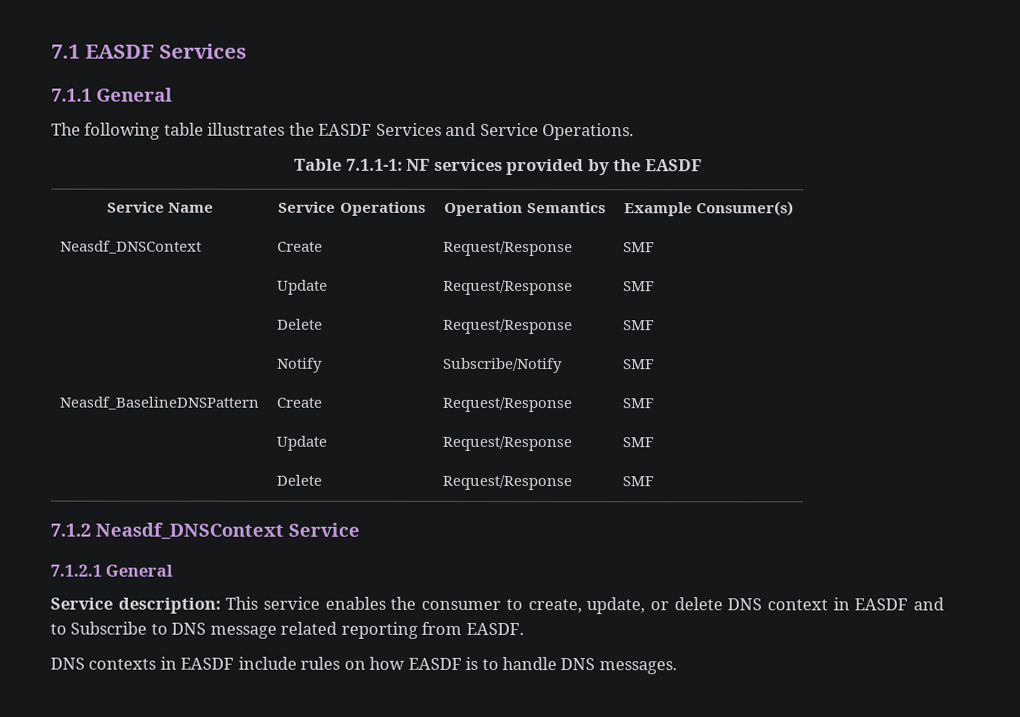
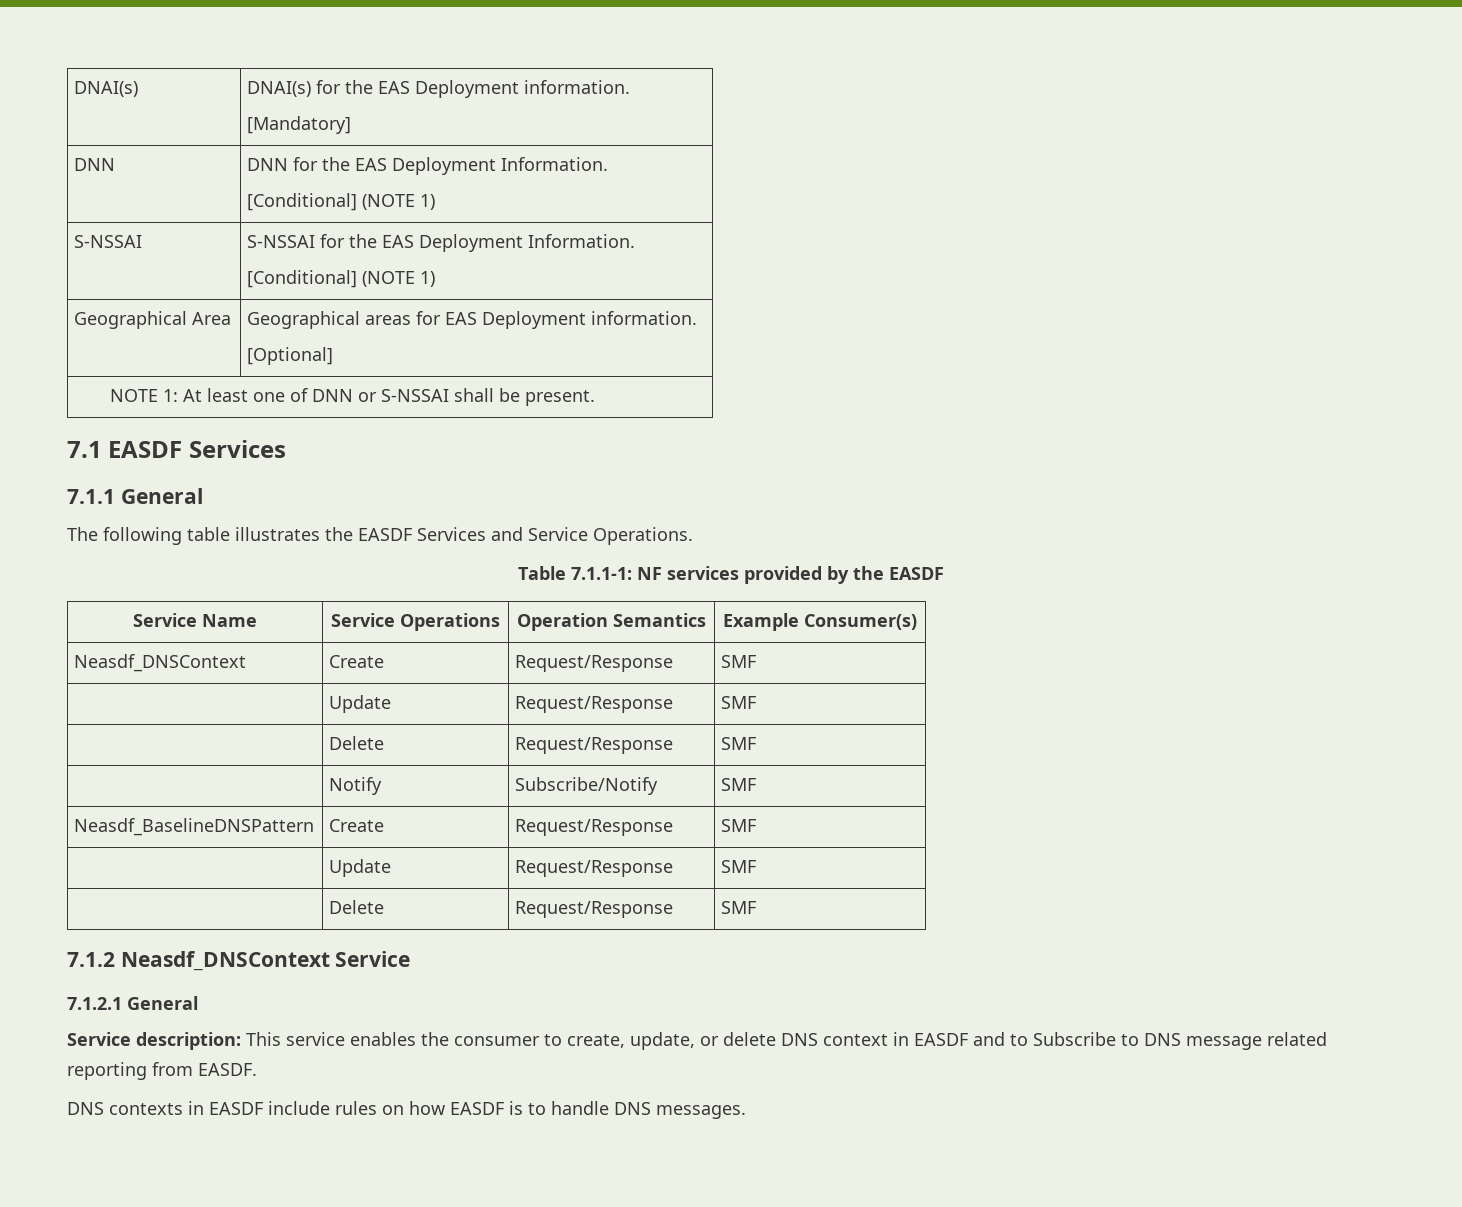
(51, 51) none -> [74,81,139,97] [247,80,631,98] [247,116,352,134] [74,158,116,171] [247,157,609,175] [247,193,436,211] [74,235,143,248] [247,234,636,252] [247,270,436,288] [74,311,232,329] [247,311,698,329] [247,347,334,365] [110,388,596,406] DNAI(s) | DNAI(s) for the EAS Deployment information. // [Mandatory] // DNN | DNN for the EAS Deployment Information. // [Conditional] (NOTE 1) // S-NSSAI | S-NSSAI for the EAS Deployment Information. // [Conditional] (NOTE 1) // Geographical Area | Geographical areas for EAS Deployment information. // [Optional] // NOTE 1: At least one of DNN or S-NSSAI shall be present. //

